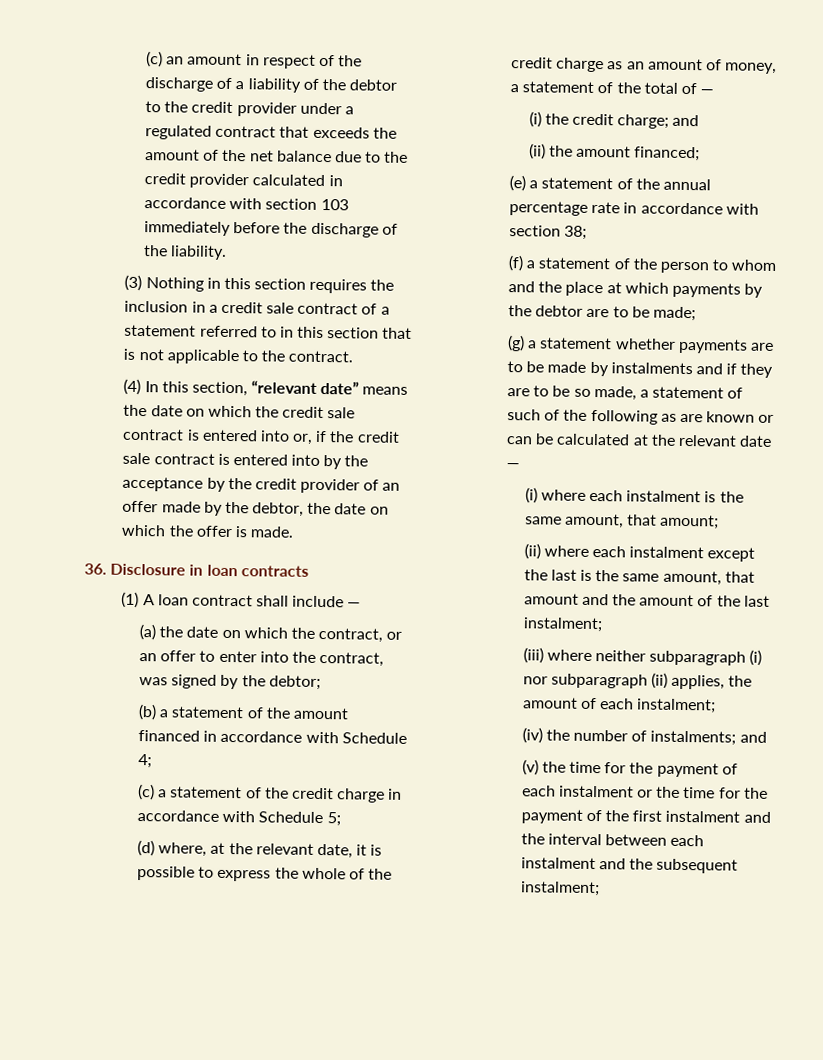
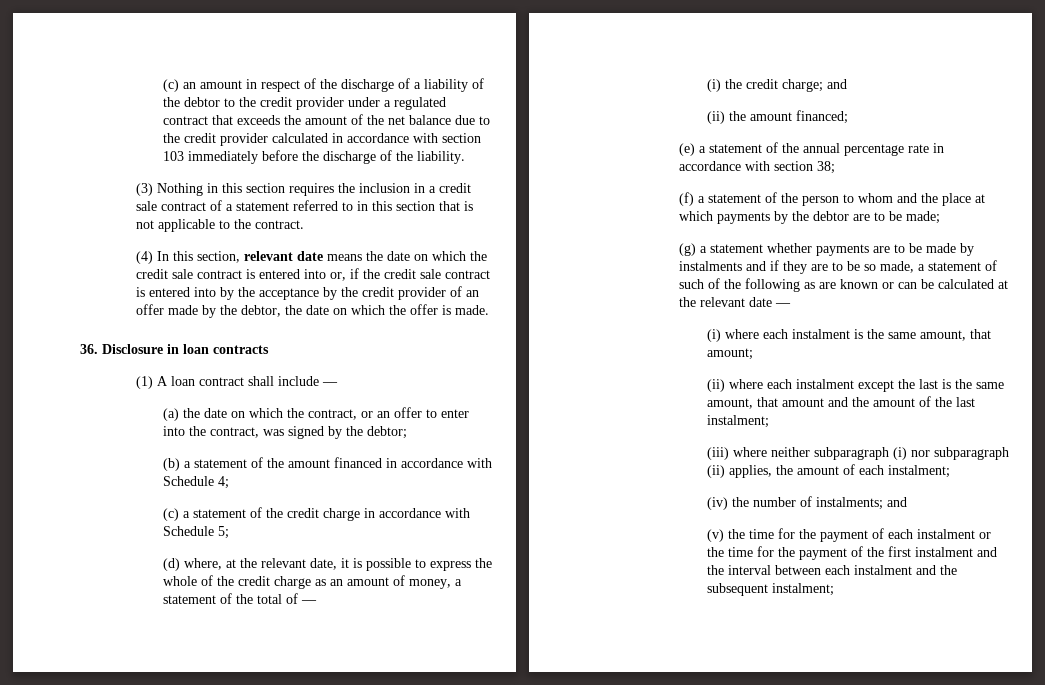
[251,380,360,395] “relevant date” -> [243,251,323,261] relevant date

